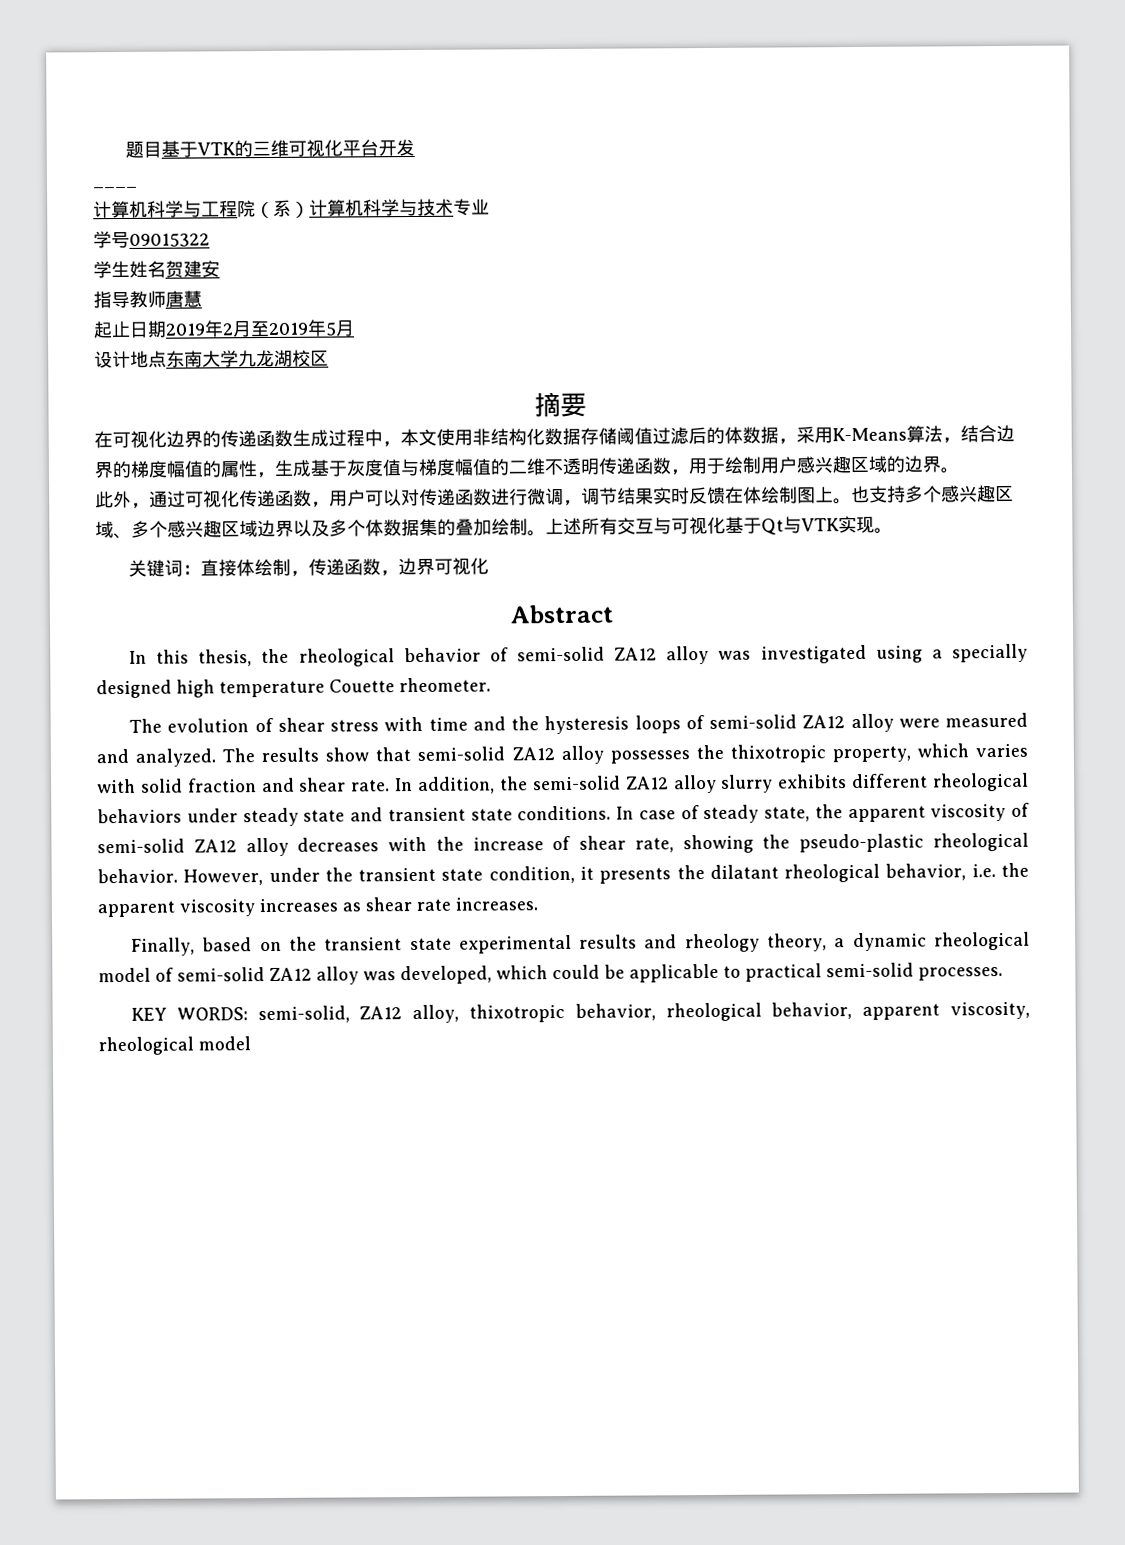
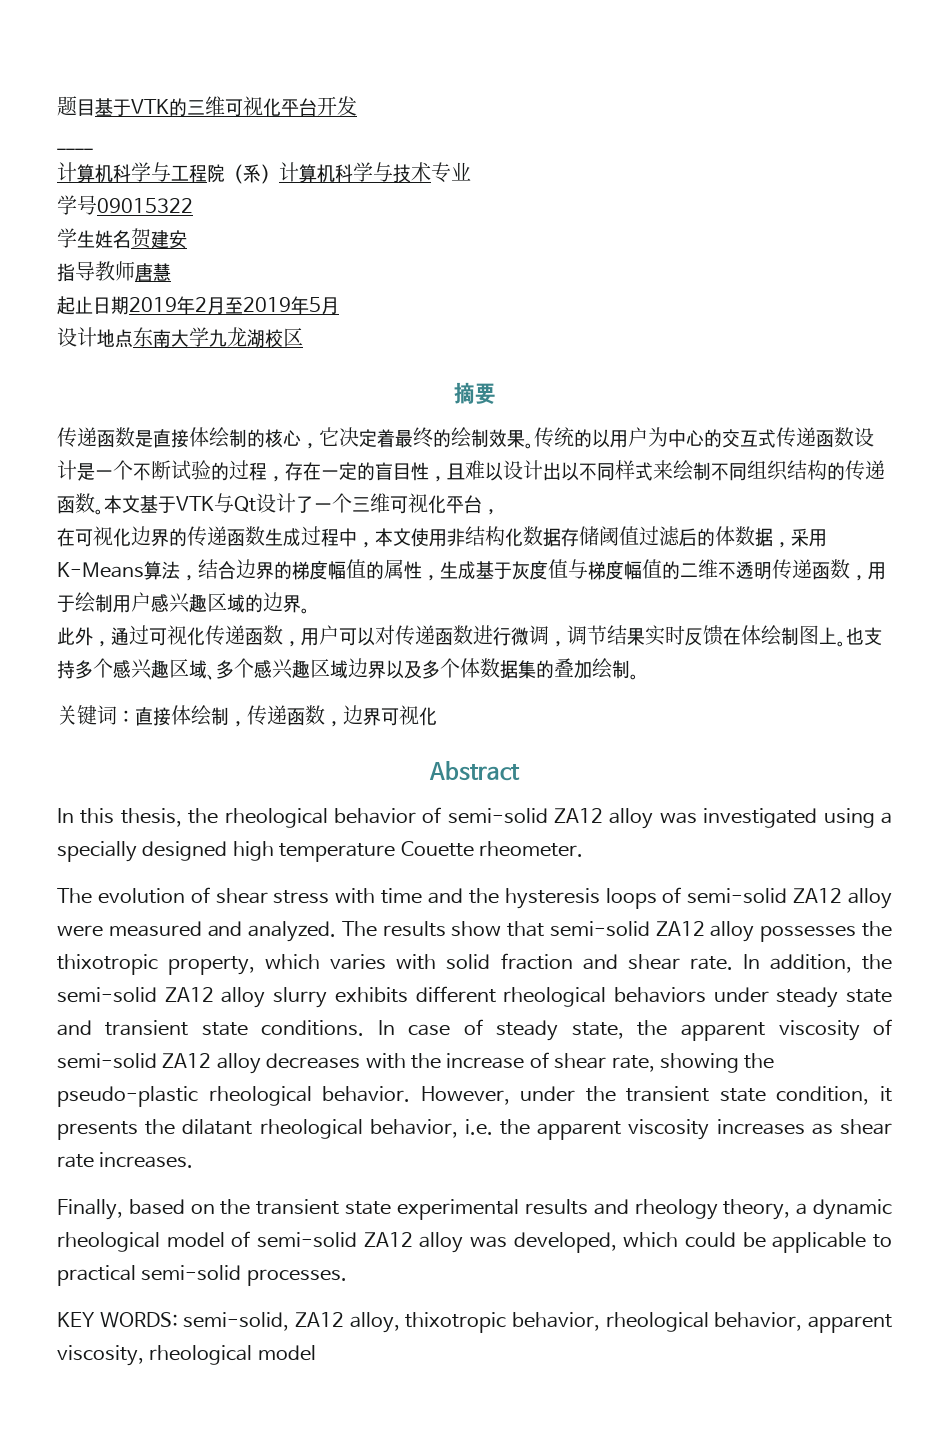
(587, 405) none -> [57,427,874,449] [57,460,885,482] [57,493,500,515] // 传递函数是直接体绘制的核心，它决定着最终的绘制效果。传统的以用户为中心的交互式传递函数设计是一个不断试验的过程，存在一定的盲目性，且难以设计出以不同样式来绘制不同组织结构的传递函数。本文基于VTK与Qt设计了一个三维可视化平台，
[545,515,893,535] 上述所有交互与可视化基于Qt与VTK实现。 -> (639, 677) none

